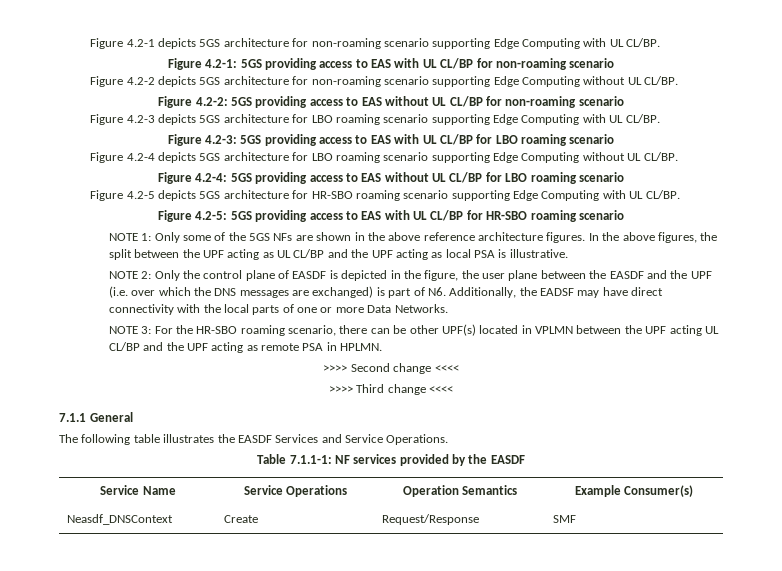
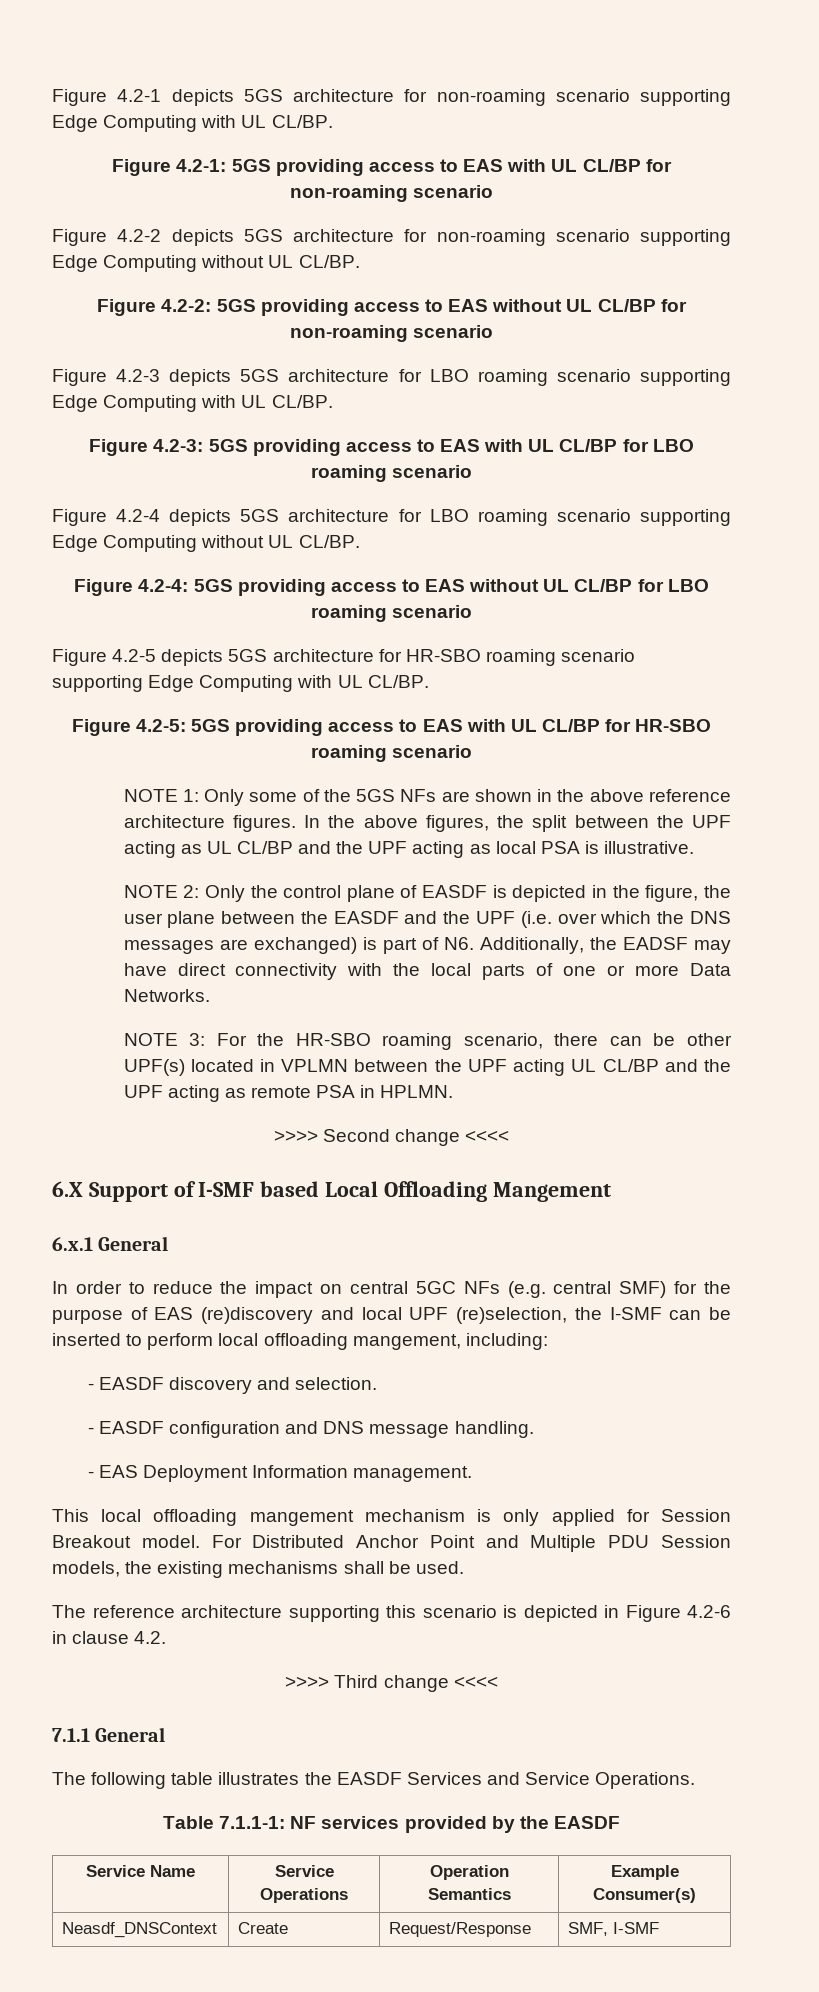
(459, 368) none -> [52,1181,611,1202] [52,1236,169,1251] [52,1281,731,1298] [52,1307,732,1324] [52,1333,548,1350] [87,1377,378,1394] [87,1421,534,1438] [87,1465,473,1482] [52,1509,731,1526] [52,1535,731,1552] [52,1561,464,1578] [52,1605,731,1622] [52,1631,167,1644] // 6.X Support of I-SMF based Local Offloading Mangement // 6.x.1 General // In order to reduce the impact on central 5GC NFs (e.g. central SMF) for the purpose of EAS (re)discovery and local UPF (re)selection, the I-SMF can be inserted to perform local offloading mangement, including: // - EASDF discovery and selection. // - EASDF configuration and DNS message handling. // - EAS Deployment Information management. // This local offloading mangement mechanism is only applied for Session Breakout model. For Distributed Anchor Point and Multiple PDU Session models, the existing mechanisms shall be used. // The reference architecture supporting this scenario is depicted in Figure 4.2-6 in clause 4.2.
[552,515,576,523] SMF -> [568,1922,660,1936] SMF, I-SMF

